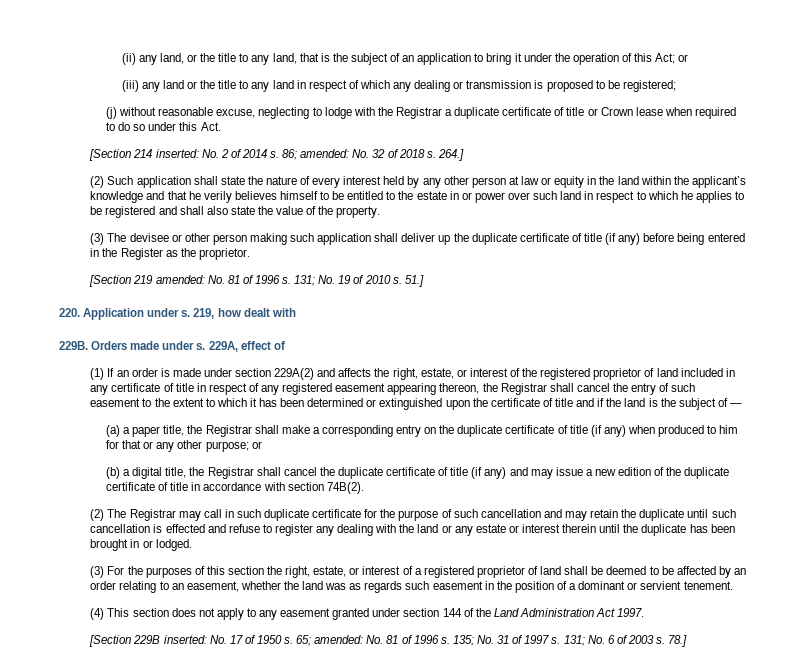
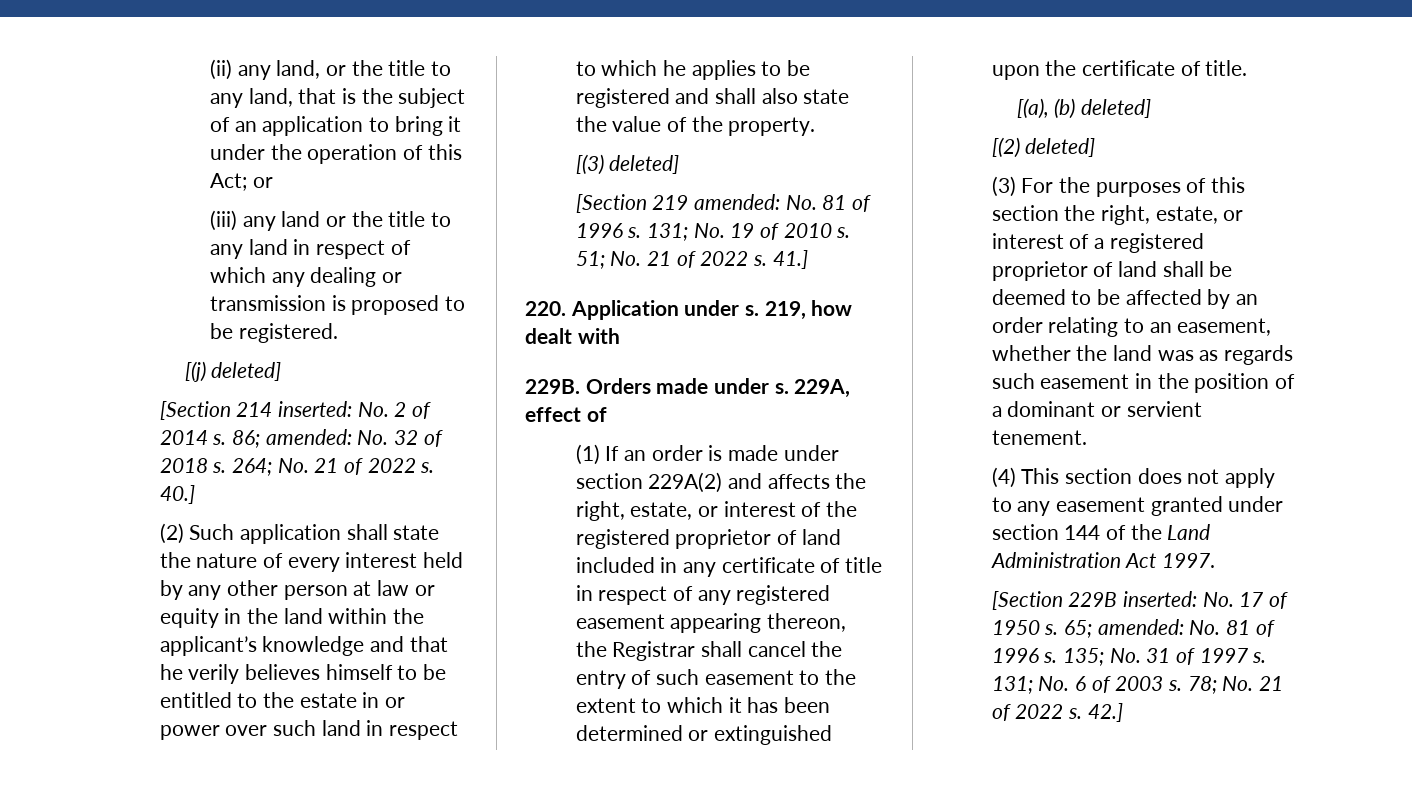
[622,80,676,92] [105,107,736,119] [105,122,221,131] registered; // (j) without reasonable excuse, neglecting to lodge with the Registrar a duplicate certificate of title or Crown lease when required to do so under this Act. -> [238,323,338,343] [184,361,282,382] registered. // [(j) deleted]
[437,149,464,161] 264.] -> [231,458,435,476] [159,485,195,504] 264; No. 21 of 2022 s. 40.]
[90,233,745,245] [90,248,250,260] (3) The devisee or other person making such application shall deliver up the duplicate certificate of title (if any) before being entered in the Register as the proprietor. -> [575,154,680,175] [(3) deleted]
[404,275,424,287] 51.] -> [575,250,808,269] 51; No. 21 of 2022 s. 41.]
[555,398,742,410] [105,425,739,437] [105,440,262,452] [105,467,730,479] [105,482,364,494] [90,509,736,521] [90,524,735,536] [90,539,192,551] title and if the land is the subject of — // (a) a paper title, the Registrar shall make a corresponding entry on the duplicate certificate of title (if any) when produced to him for that or any other purpose; or // (b) a digital title, the Registrar shall cancel the duplicate certificate of title (if any) and may issue a new edition of the duplicate certificate of title in accordance with section 74B(2). // (2) The Registrar may call in such duplicate certificate for the purpose of such cancellation and may retain the duplicate until such cancellation is effected and refuse to register any dealing with the land or any estate or interest therein until the duplicate has been brought in or lodged. -> [1205,60,1248,76] [1016,98,1152,119] [991,137,1096,158] title. // [(a), (b) deleted] // [(2) deleted]
[668,635,688,647] 78.] -> [1187,676,1283,694] [991,703,1123,722] 78; No. 21 of 2022 s. 42.]

